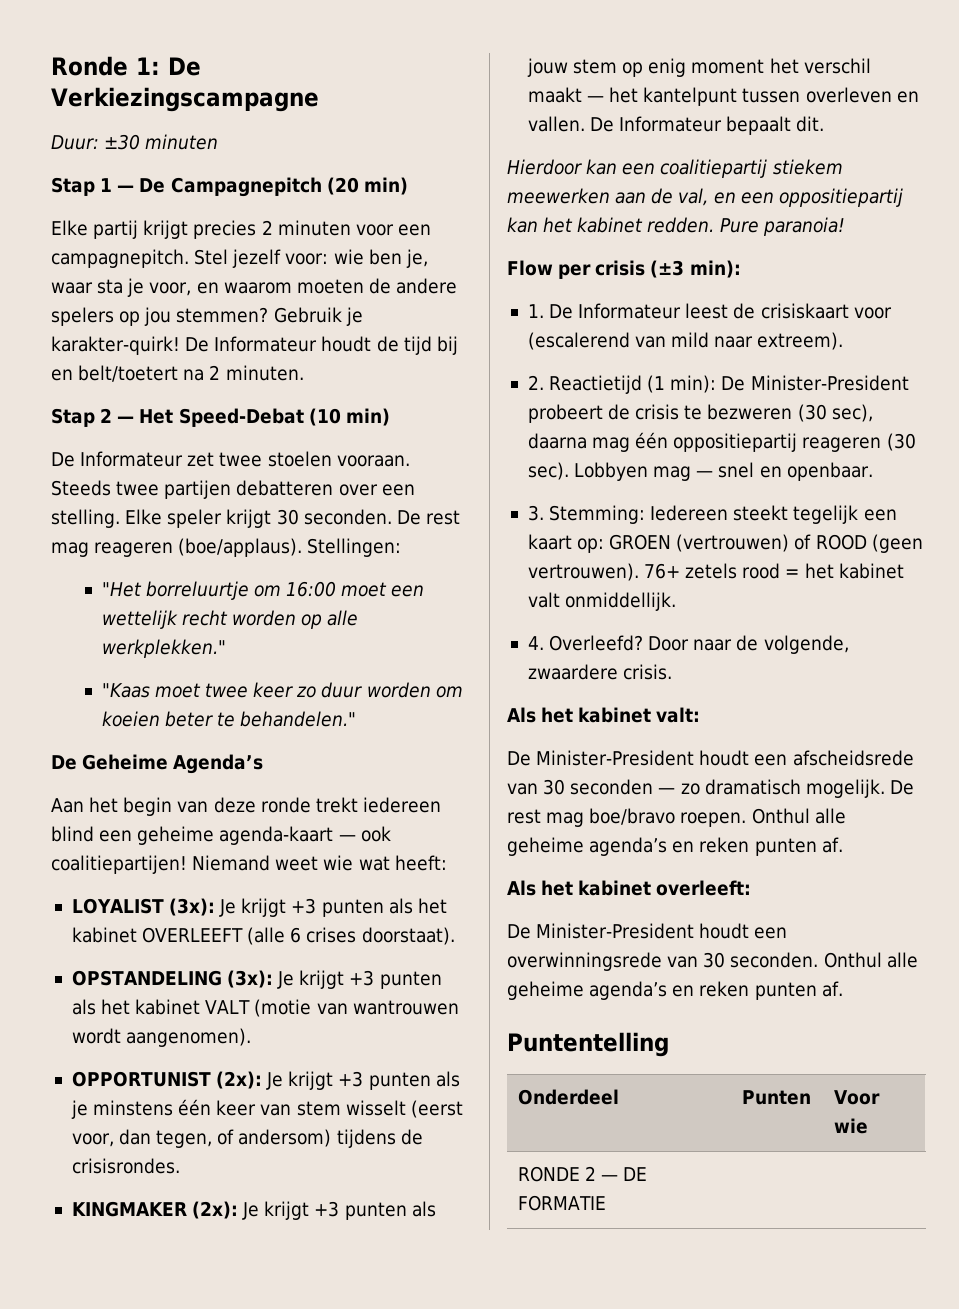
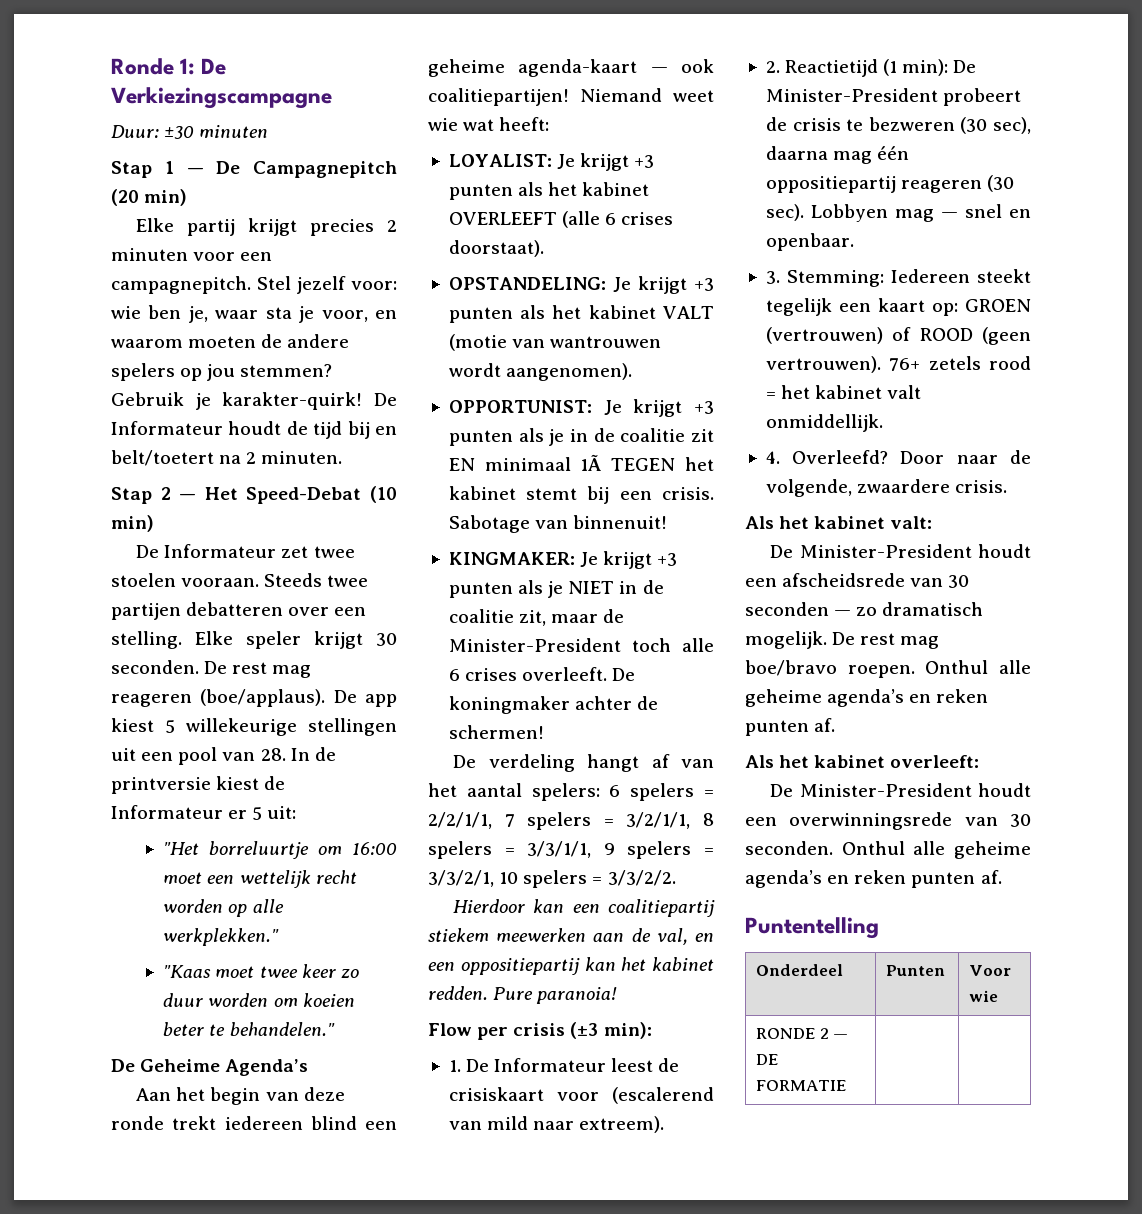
[307,538,402,557] Stellingen: -> [333,690,397,707] [111,718,397,736] [111,747,336,765] [111,776,286,794] [111,805,297,820] De app kiest 5 willekeurige stellingen uit een pool van 28. In de printversie kiest de Informateur er 5 uit:
[71,898,215,916] LOYALIST (3x): -> [448,154,552,167] LOYALIST:
[71,970,274,988] OPSTANDELING (3x): -> [448,277,606,290] OPSTANDELING:
[71,1071,460,1090] [70,1099,463,1119] [71,1129,423,1148] [71,1158,180,1174] [71,1201,436,1220] [526,58,871,77] [527,87,919,106] [527,116,825,135] OPPORTUNIST (2x): Je krijgt +3 punten als je minstens één keer van stem wisselt (eerst voor, dan tegen, of andersom) tijdens de crisisrondes. // KINGMAKER (2x): Je krijgt +3 punten als jouw stem op enig moment het verschil maakt — het kantelpunt tussen overleven en vallen. De Informateur bepaalt dit. -> [448,399,714,417] [448,428,714,446] [448,454,714,471] [448,486,714,504] [448,515,668,533] [448,551,678,569] [448,580,664,598] [448,609,625,626] [448,638,714,652] [448,667,636,681] [448,696,659,714] [448,725,544,739] [453,754,714,772] [428,783,714,801] [428,812,714,830] [428,841,714,859] [428,870,676,888] OPPORTUNIST: Je krijgt +3 punten als je in de coalitie zit EN minimaal 1Ã TEGEN het kabinet stemt bij een crisis. Sabotage van binnenuit! // KINGMAKER: Je krijgt +3 punten als je NIET in de coalitie zit, maar de Minister-President toch alle 6 crises overleeft. De koningmaker achter de schermen! // De verdeling hangt af van het aantal spelers: 6 spelers = 2/2/1/1, 7 spelers = 3/2/1/1, 8 spelers = 3/3/1/1, 9 spelers = 3/3/2/1, 10 spelers = 3/3/2/2.

